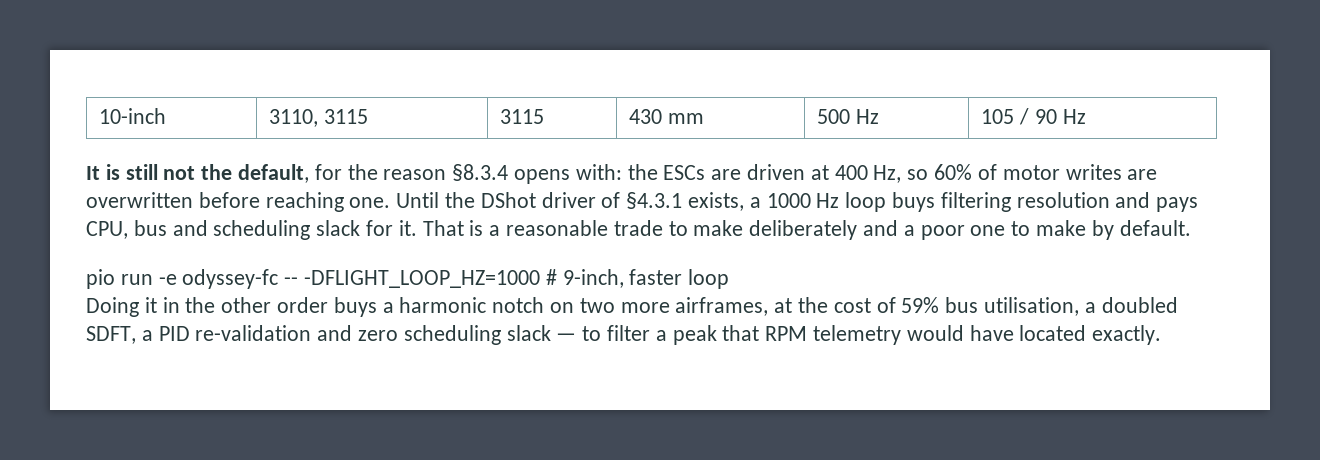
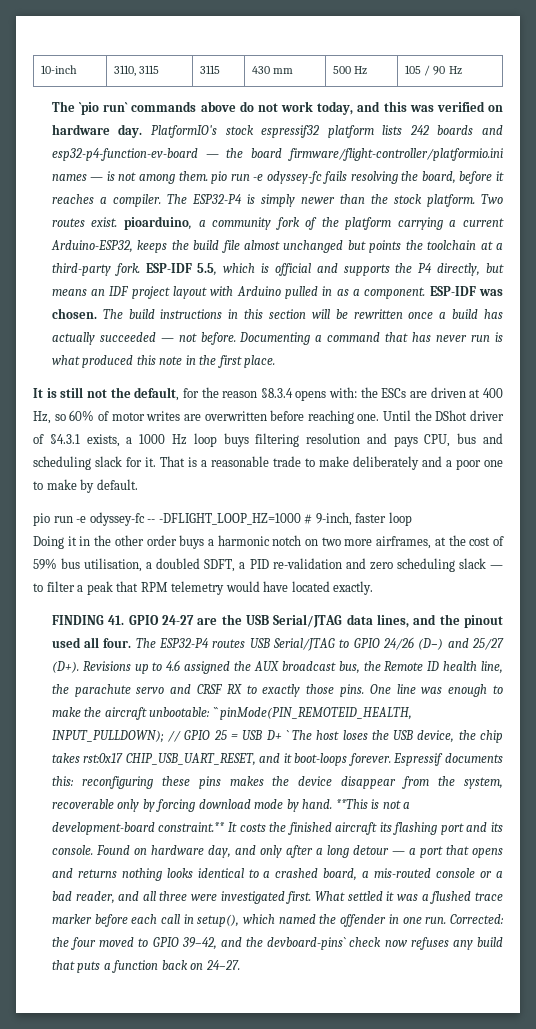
(1086, 116) none -> [51,101,503,115] [51,124,504,138] [51,148,504,161] [51,171,504,184] [51,194,504,207] [51,216,505,230] [50,240,503,253] [51,263,505,276] [51,286,503,299] [51,308,503,319] [51,332,503,345] [51,355,276,368] // The `pio run` commands above do not work today, and this was verified on hardware day. PlatformIO's stock espressif32 platform lists 242 boards and esp32-p4-function-ev-board — the board firmware/flight-controller/platformio.ini names — is not among them. pio run -e odyssey-fc fails resolving the board, before it reaches a compiler. The ESP32-P4 is simply newer than the stock platform. Two routes exist. pioarduino, a community fork of the platform carrying a current Arduino-ESP32, keeps the build file almost unchanged but points the toolchain at a third-party fork. ESP-IDF 5.5, which is official and supports the P4 directly, but means an IDF project layout with Arduino pulled in as a component. ESP-IDF was chosen. The build instructions in this section will be rewritten once a build has actually succeeded — not before. Documenting a command that has never run is what produced this note in the first place.
(1162, 335) none -> [51,614,504,628] [51,637,504,651] [51,660,503,674] [51,684,504,697] [51,707,413,720] [51,730,503,743] [51,753,503,766] [51,776,504,789] [51,799,411,812] [51,822,504,835] [51,845,504,858] [51,868,503,881] [51,891,503,904] [51,914,505,927] [51,937,503,950] [51,960,240,973] // FINDING 41. GPIO 24-27 are the USB Serial/JTAG data lines, and the pinout used all four. The ESP32-P4 routes USB Serial/JTAG to GPIO 24/26 (D−) and 25/27 (D+). Revisions up to 4.6 assigned the AUX broadcast bus, the Remote ID health line, the parachute servo and CRSF RX to exactly those pins. One line was enough to make the aircraft unbootable: `` pinMode(PIN_REMOTEID_HEALTH, INPUT_PULLDOWN); // GPIO 25 = USB D+ ` The host loses the USB device, the chip takes rst:0x17 CHIP_USB_UART_RESET, and it boot-loops forever. Espressif documents this: reconfiguring these pins makes the device disappear from the system, recoverable only by forcing download mode by hand. **This is not a development-board constraint.** It costs the finished aircraft its flashing port and its console. Found on hardware day, and only after a long detour — a port that opens and returns nothing looks identical to a crashed board, a mis-routed console or a bad reader, and all three were investigated first. What settled it was a flushed trace marker before each call in setup(), which named the offender in one run. Corrected: the four moved to GPIO 39–42, and the devboard-pins` check now refuses any build that puts a function back on 24–27.

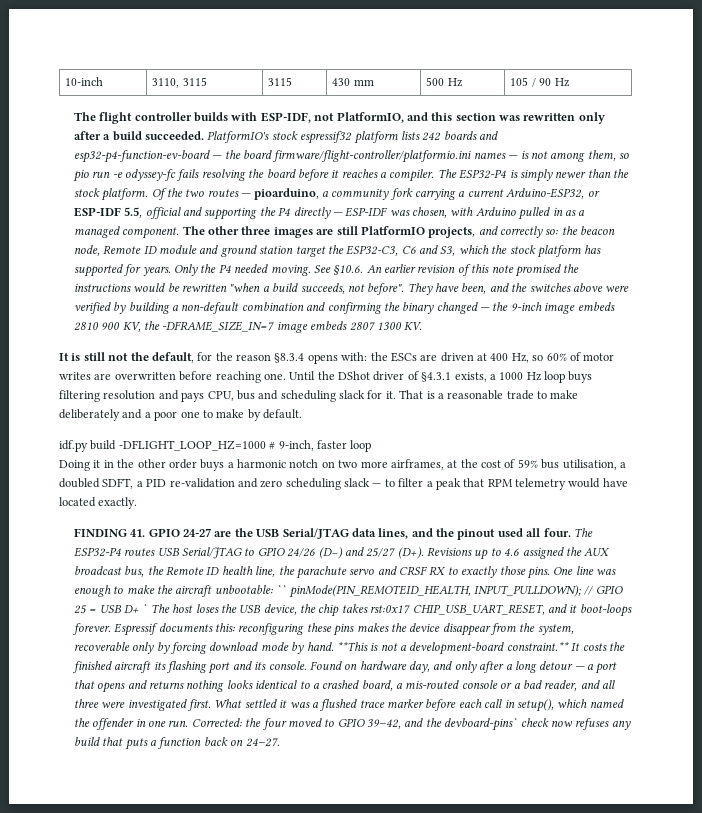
[79,101,503,115] [51,124,143,138] `pio run` commands above do not work today, and this was verified on hardware day. -> [99,112,605,124] [73,131,205,141] flight controller builds with ESP-IDF, not PlatformIO, and this section was rewritten only after a build succeeded.
[178,171,208,181] them. -> [587,150,630,161] them, so
[421,171,456,184] board, -> [266,169,296,178] board
[481,194,504,204] [51,217,118,227] Two routes exist. -> [151,188,252,200] Of the two routes —
[305,217,392,230] of the platform -> (413, 194) none
[137,240,503,253] [51,263,270,276] keeps the build file almost unchanged but points the toolchain at a third-party fork. ESP-IDF 5.5, which is -> [587,190,600,197] [73,207,143,218] or ESP-IDF 5.5,
[343,263,505,276] [51,286,208,299] supports the P4 directly, but means an IDF project layout -> [204,207,448,220] supporting the P4 directly — ESP-IDF was chosen,
[364,286,503,299] [51,308,330,319] component. ESP-IDF was chosen. The build instructions in this section will -> [73,226,616,239] [73,245,602,258] [73,264,580,277] [73,283,166,292] managed component. The other three images are still PlatformIO projects, and correctly so: the beacon node, Remote ID module and ground station target the ESP32-C3, C6 and S3, which the stock platform has supported for years. Only the P4 needed moving. See §10.6. An earlier revision of this note promised the instructions would
[408,309,503,319] [51,332,503,345] [51,355,276,368] once a build has actually succeeded — not before. Documenting a command that has never run is what produced this note in the first place. -> [229,283,630,295] [73,302,615,314] [73,321,423,333] "when a build succeeds, not before". They have been, and the switches above were verified by building a non-default combination and confirming the binary changed — the 9-inch image embeds 2810 900 KV, the -DFRAME_SIZE_IN=7 image embeds 2807 1300 KV.
[33,512,156,526] pio run -e odyssey-fc -- -> [59,440,117,452] idf.py build

